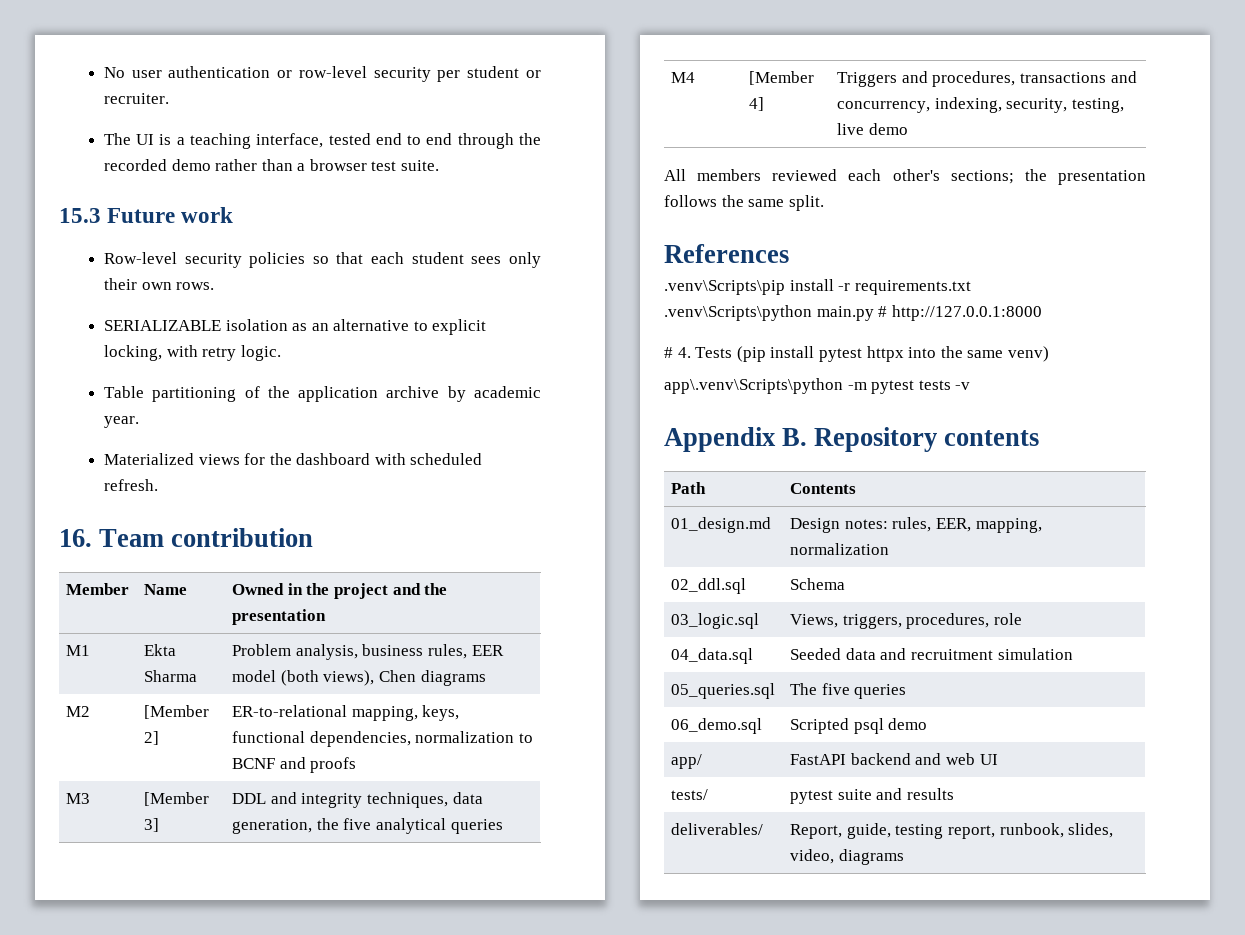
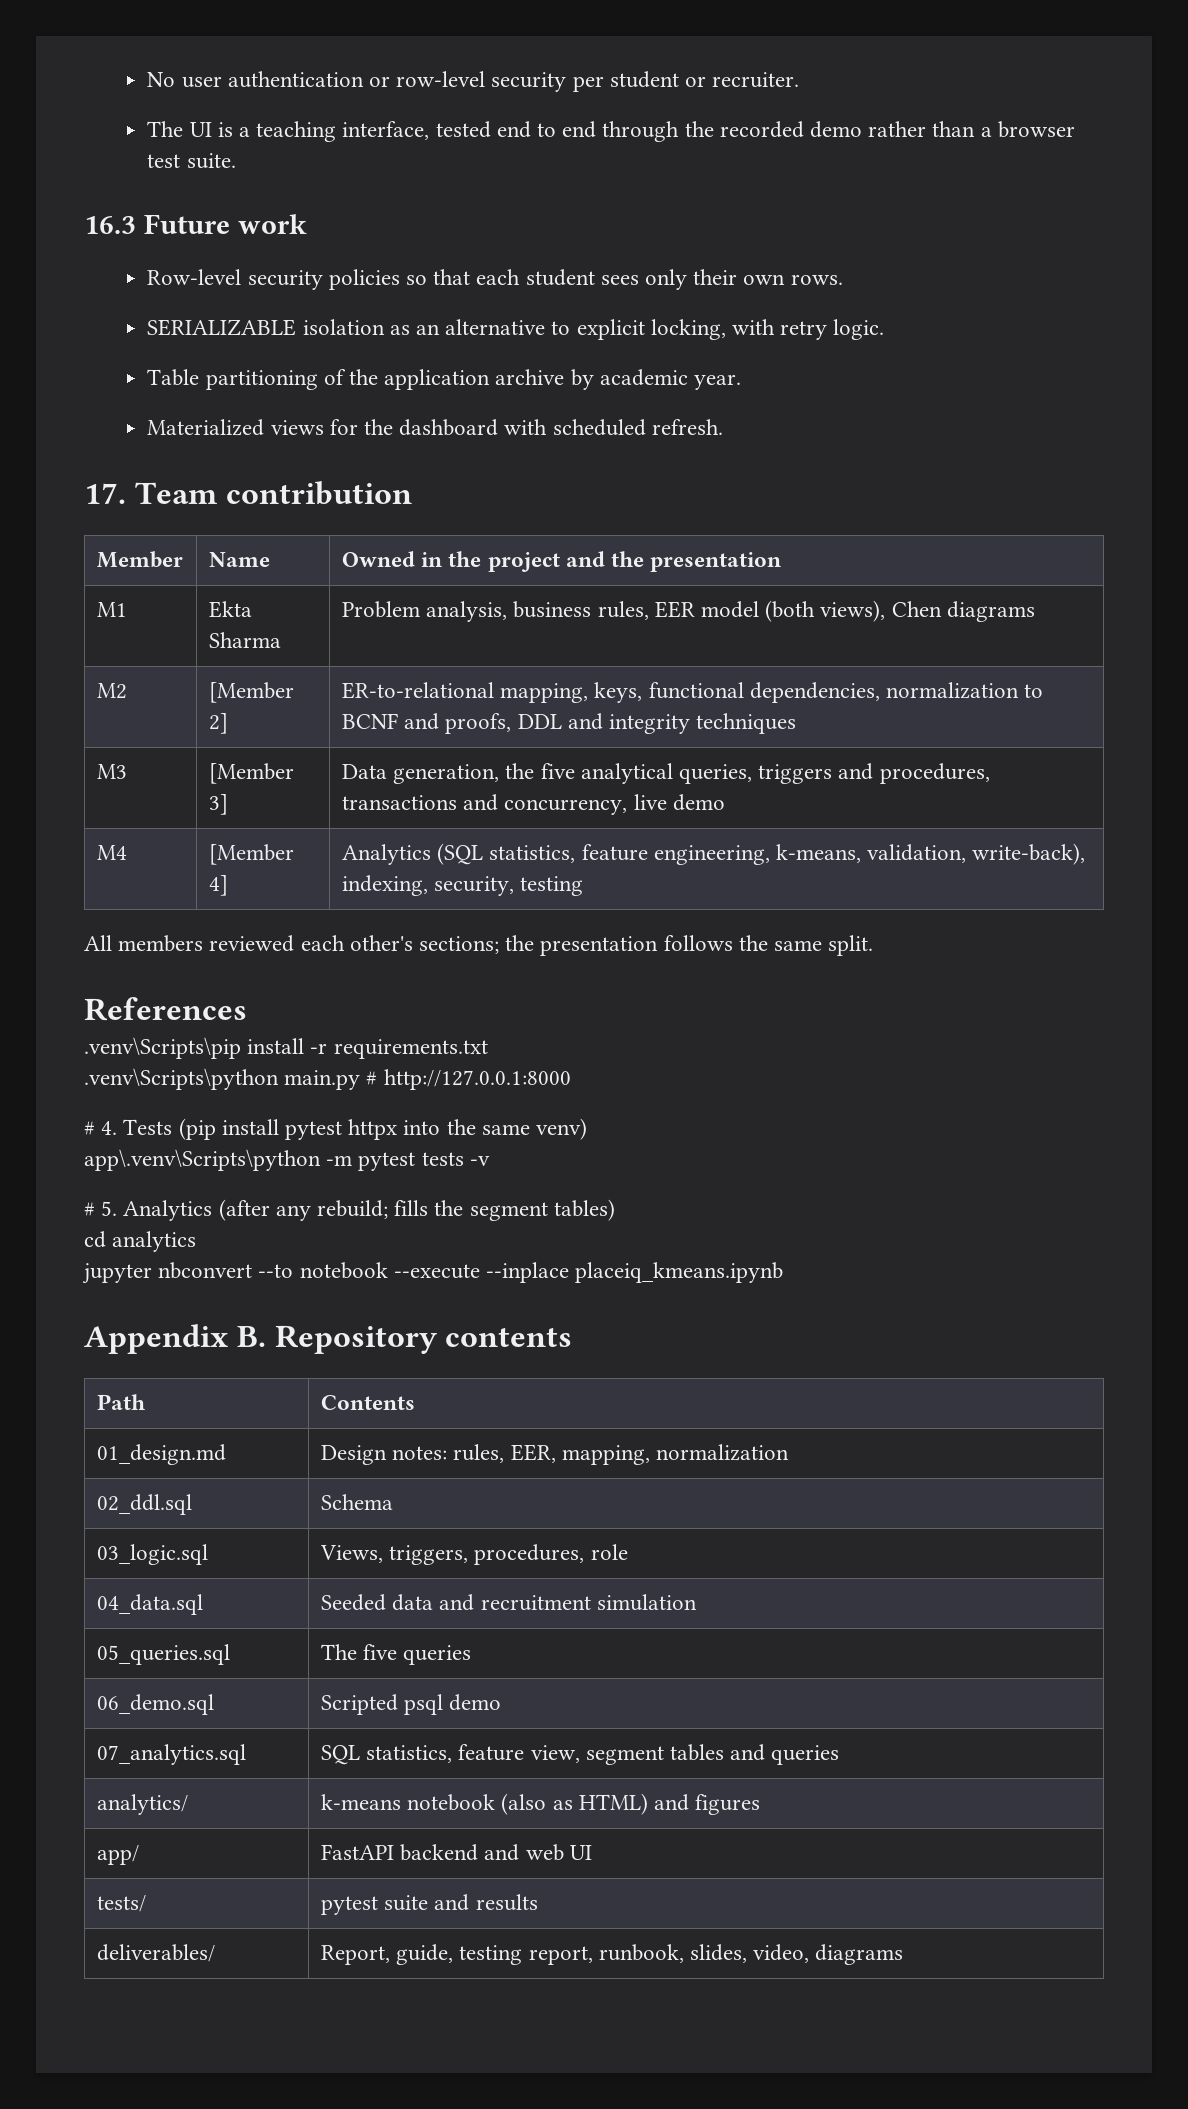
[59,208,101,223] 15.3 -> [84,216,136,234] 16.3
[59,529,92,547] 16. -> [84,483,126,504] 17.
[310,757,357,773] [66,793,91,804] [144,792,210,806] [144,818,160,832] [232,792,483,808] [232,818,503,834] [671,72,696,83] [749,71,815,85] [749,97,765,111] [837,71,1137,87] [837,97,1124,113] [837,123,908,135] proofs // M3 | [Member 3] | DDL and integrity techniques, data generation, the five analytical queries // M4 | [Member 4] | Triggers and procedures, transactions and concurrency, indexing, security, testing, live demo -> [445,713,797,734] [96,764,127,779] [208,763,294,784] [208,794,228,815] [341,763,990,784] [341,794,725,815] [96,845,127,860] [208,844,294,865] [208,875,228,896] [341,843,1086,865] [341,875,584,896] proofs, DDL and integrity techniques // M3 | [Member 3] | Data generation, the five analytical queries, triggers and procedures, transactions and concurrency, live demo // M4 | [Member 4] | Analytics (SQL statistics, feature engineering, k-means, validation, write-back), indexing, security, testing
(971, 386) none -> [84,1199,615,1221] [84,1231,197,1252] [82,1262,784,1284] // # 5. Analytics (after any rebuild; fills the segment tables) // cd analytics // jupyter nbconvert --to notebook --execute --inplace placeiq_kmeans.ipynb
(928, 724) none -> [96,1744,246,1765] [320,1744,840,1765] [96,1794,188,1815] [320,1793,761,1815] // 07_analytics.sql | SQL statistics, feature view, segment tables and queries // analytics/ | k-means notebook (also as HTML) and figures

